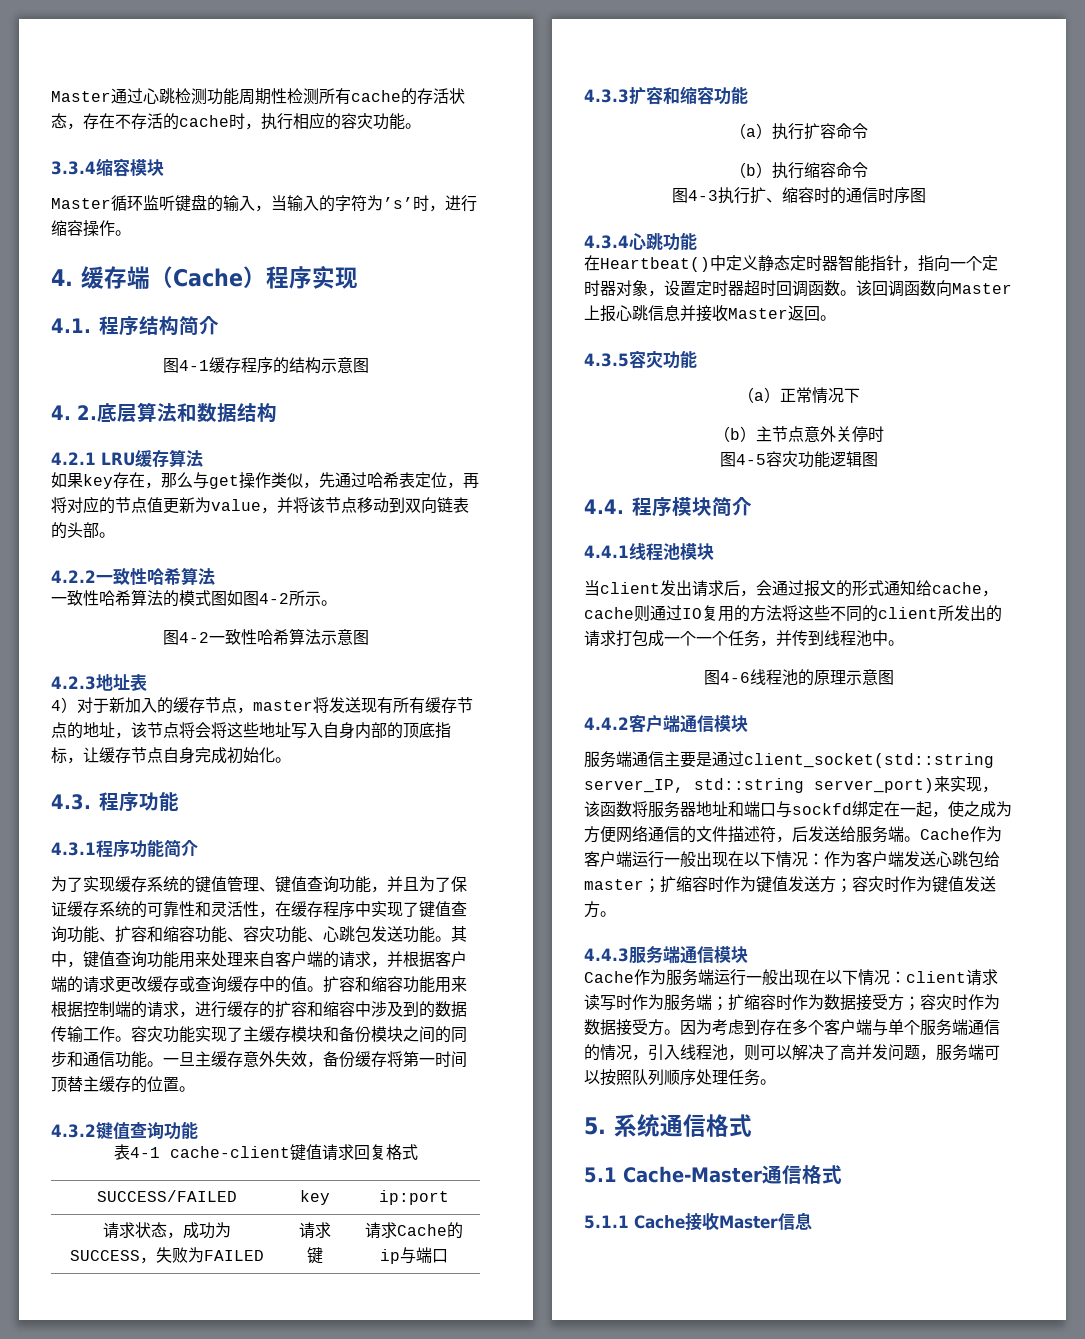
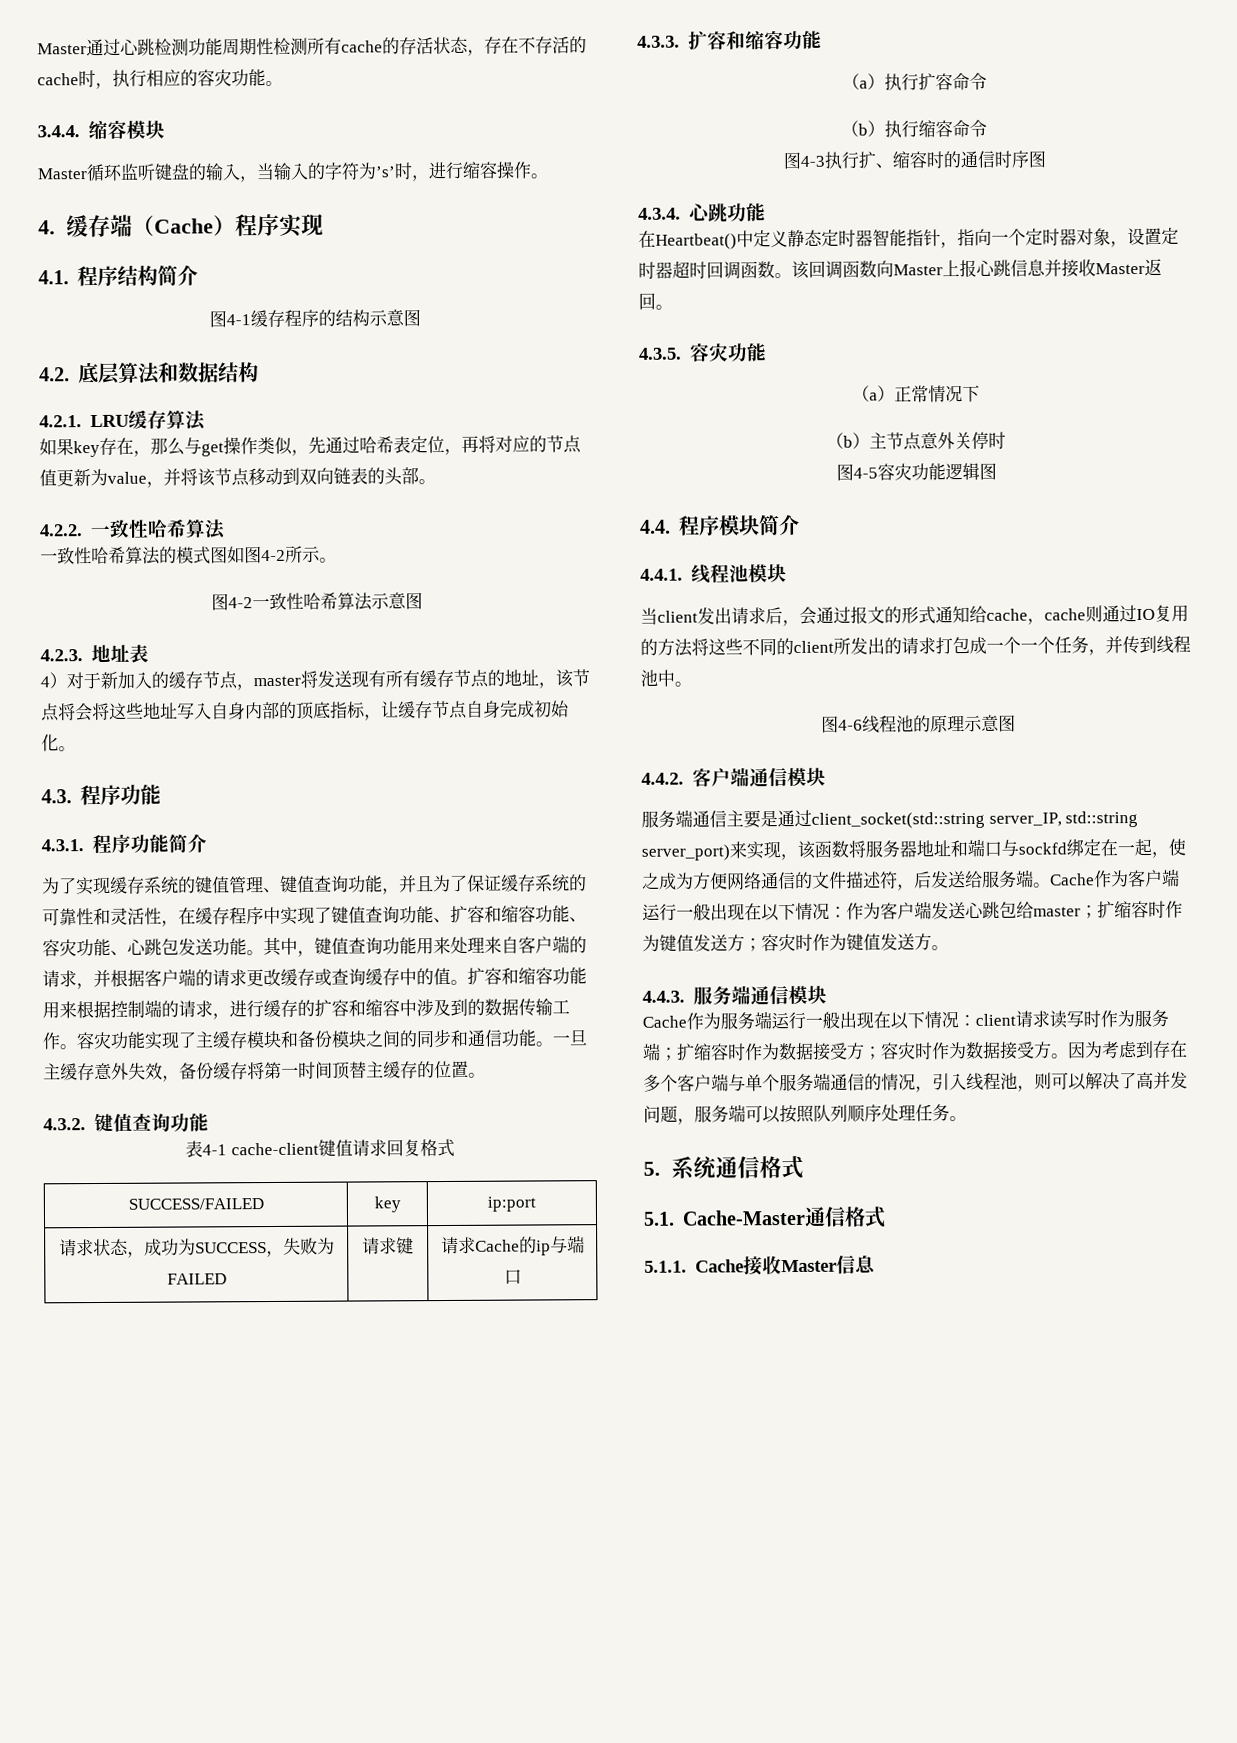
[51,161,96,175] 3.3.4 -> [37,125,80,138] 3.4.4.
[51,405,97,420] 4. 2. -> [39,367,70,382] 4.2.
[51,452,96,465] 4.2.1 -> [39,415,82,428] 4.2.1.
[51,570,96,583] 4.2.2 -> [39,524,83,537] 4.2.2.
[51,676,96,690] 4.2.3 -> [40,649,83,662] 4.2.3.
[51,842,96,856] 4.3.1 -> [41,839,84,852] 4.3.1.
[51,1124,96,1138] 4.3.2 -> [43,1118,86,1131] 4.3.2.
[584,89,629,103] 4.3.3 -> [637,35,680,48] 4.3.3.
[584,235,629,249] 4.3.4 -> [638,207,681,220] 4.3.4.
[584,353,629,367] 4.3.5 -> [638,347,682,360] 4.3.5.
[584,545,629,558] 4.4.1 -> [640,568,683,581] 4.4.1.
[584,717,629,730] 4.4.2 -> [641,772,684,785] 4.4.2.
[584,948,629,962] 4.4.3 -> [642,990,685,1003] 4.4.3.
[584,1167,617,1183] 5.1 -> [643,1211,675,1226] 5.1.
[584,1215,629,1229] 5.1.1 -> [644,1260,687,1273] 5.1.1.

